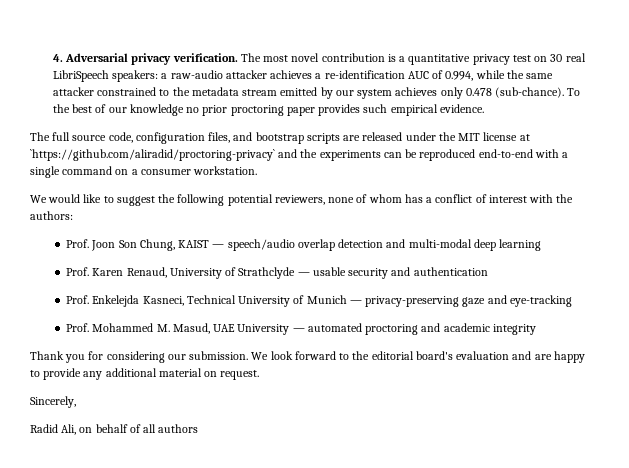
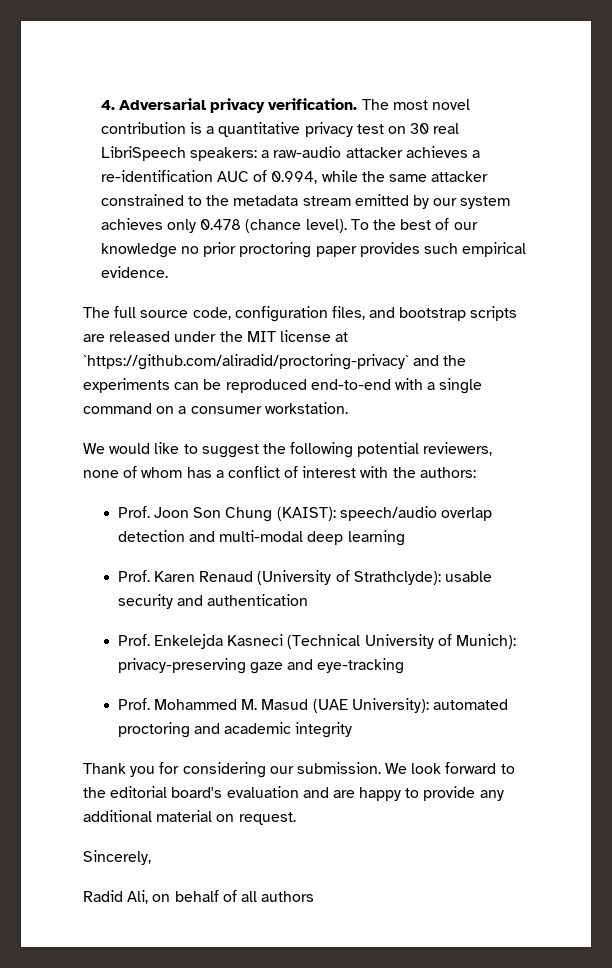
[495,87,565,98] (sub-chance). -> [245,219,347,233] (chance level).
[139,239,225,251] Chung, KAIST — -> [225,507,336,522] Chung (KAIST):
[126,267,310,279] Renaud, University of Strathclyde — -> [199,570,441,585] Renaud (University of Strathclyde):
[142,295,362,307] Kasneci, Technical University of Munich — -> [227,634,516,649] Kasneci (Technical University of Munich):
[172,323,305,335] Masud, UAE University — -> [261,698,429,713] Masud (UAE University):

